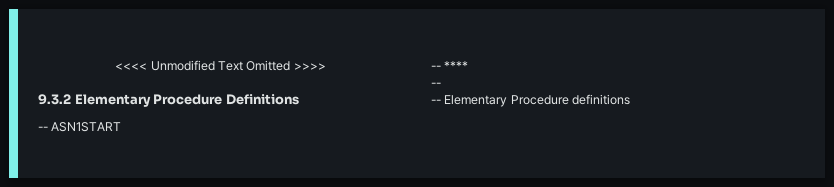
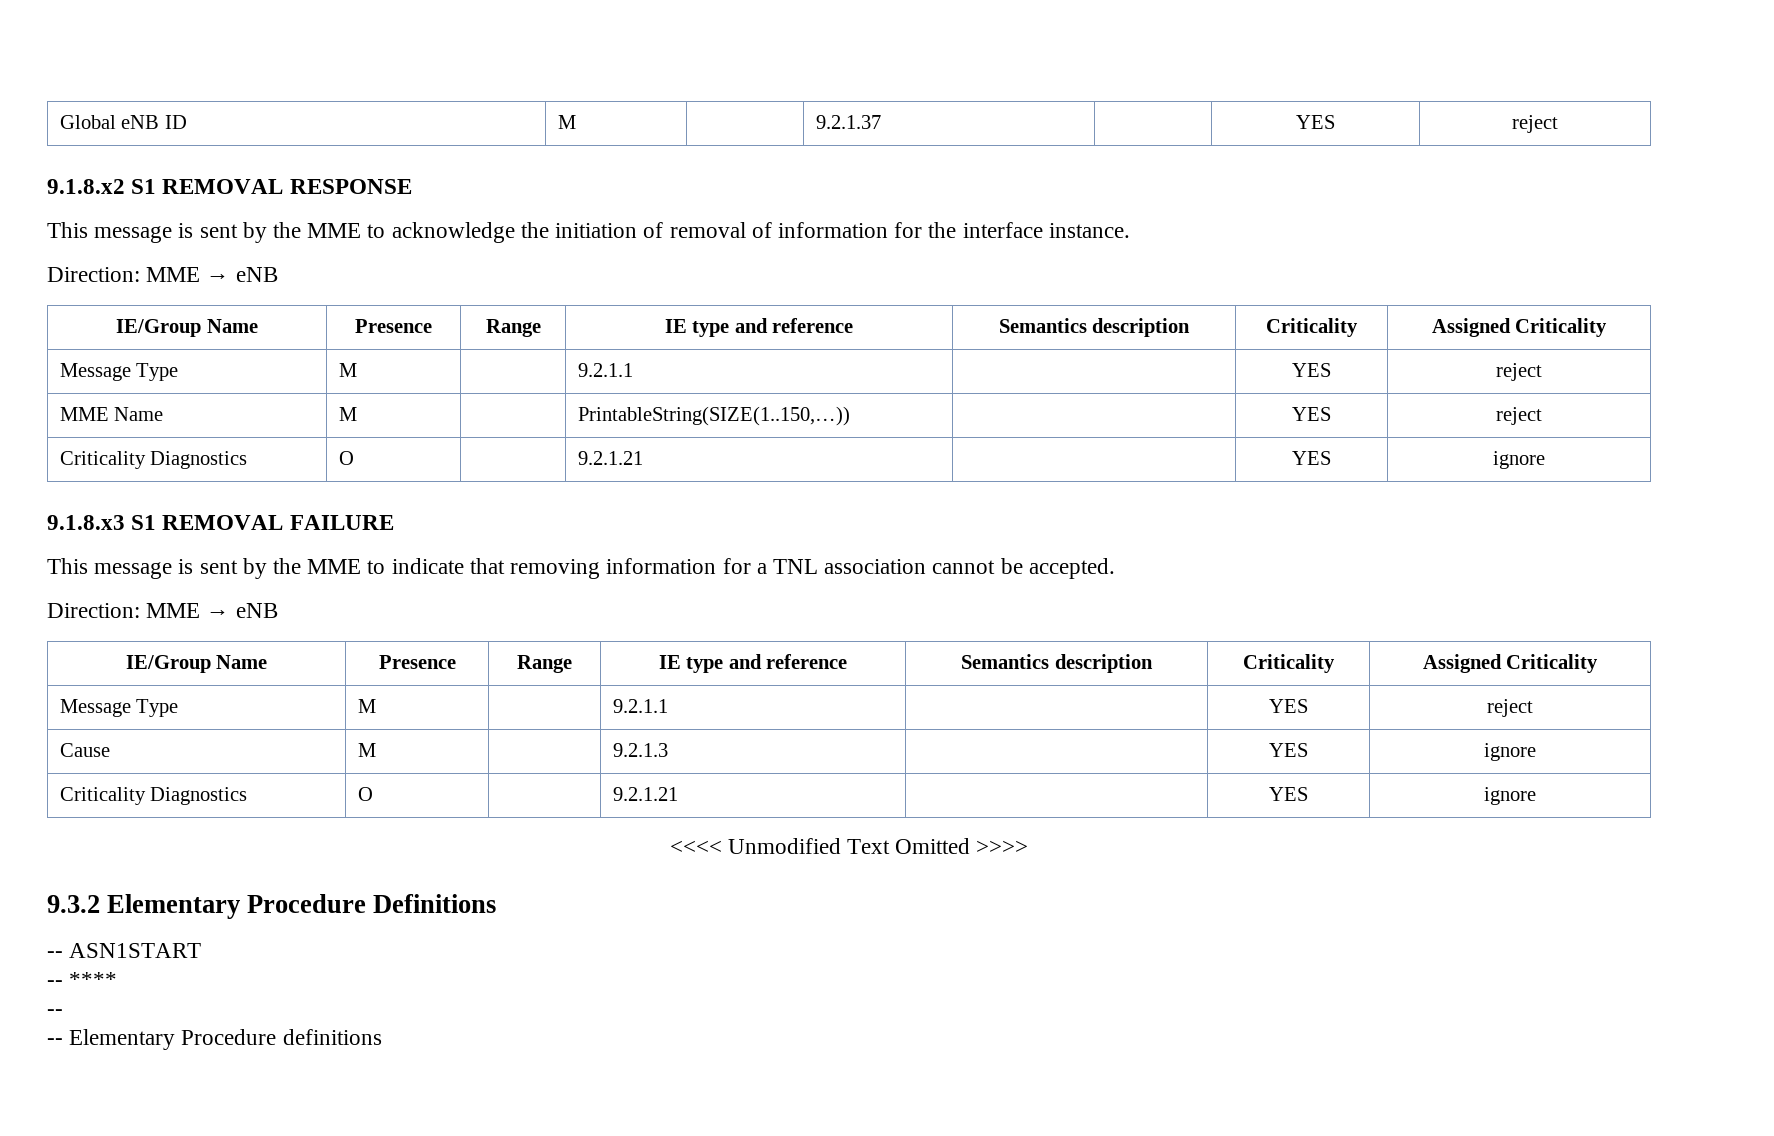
(115, 66) none -> [59,115,187,129] [557,115,576,129] [815,115,881,129] [1296,115,1335,129] [1512,115,1558,133] [47,179,412,194] [47,222,1130,243] [47,267,278,282] [116,319,258,337] [355,319,432,333] [485,319,541,337] [664,318,854,337] [998,318,1191,337] [1266,318,1358,337] [1431,318,1608,337] [59,363,179,381] [338,363,357,377] [577,363,633,377] [1292,363,1331,377] [1496,363,1542,381] [59,407,164,421] [338,407,357,421] [577,406,850,426] [1292,407,1331,421] [1496,407,1542,425] [59,451,248,469] [338,451,354,465] [577,451,643,465] [1292,451,1331,465] [1493,451,1545,469] [47,515,394,530] [47,558,1115,579] [47,603,278,618] [125,655,268,673] [378,655,456,669] [517,655,572,673] [658,654,848,673] [961,654,1153,673] [1243,654,1335,673] [1422,654,1599,673] [59,699,179,717] [357,699,376,713] [612,699,668,713] [1269,699,1308,713] [1487,699,1533,717] [59,743,110,757] [357,743,376,757] [612,743,668,757] [1269,743,1308,757] [1484,743,1536,761] [59,787,248,805] [357,787,373,801] [612,787,678,801] [1269,787,1308,801] [1484,787,1536,805] Global eNB ID | M | | 9.2.1.37 | | YES | reject // 9.1.8.x2 S1 REMOVAL RESPONSE // This message is sent by the MME to acknowledge the initiation of removal of information for the interface instance. // Direction: MME → eNB // IE/Group Name | Presence | Range | IE type and reference | Semantics description | Criticality | Assigned Criticality // Message Type | M | | 9.2.1.1 | | YES | reject // MME Name | M | | PrintableString(SIZE(1..150,…)) | | YES | reject // Criticality Diagnostics | O | | 9.2.1.21 | | YES | ignore // 9.1.8.x3 S1 REMOVAL FAILURE // This message is sent by the MME to indicate that removing information for a TNL association cannot be accepted. // Direction: MME → eNB // IE/Group Name | Presence | Range | IE type and reference | Semantics description | Criticality | Assigned Criticality // Message Type | M | | 9.2.1.1 | | YES | reject // Cause | M | | 9.2.1.3 | | YES | ignore // Criticality Diagnostics | O | | 9.2.1.21 | | YES | ignore //

